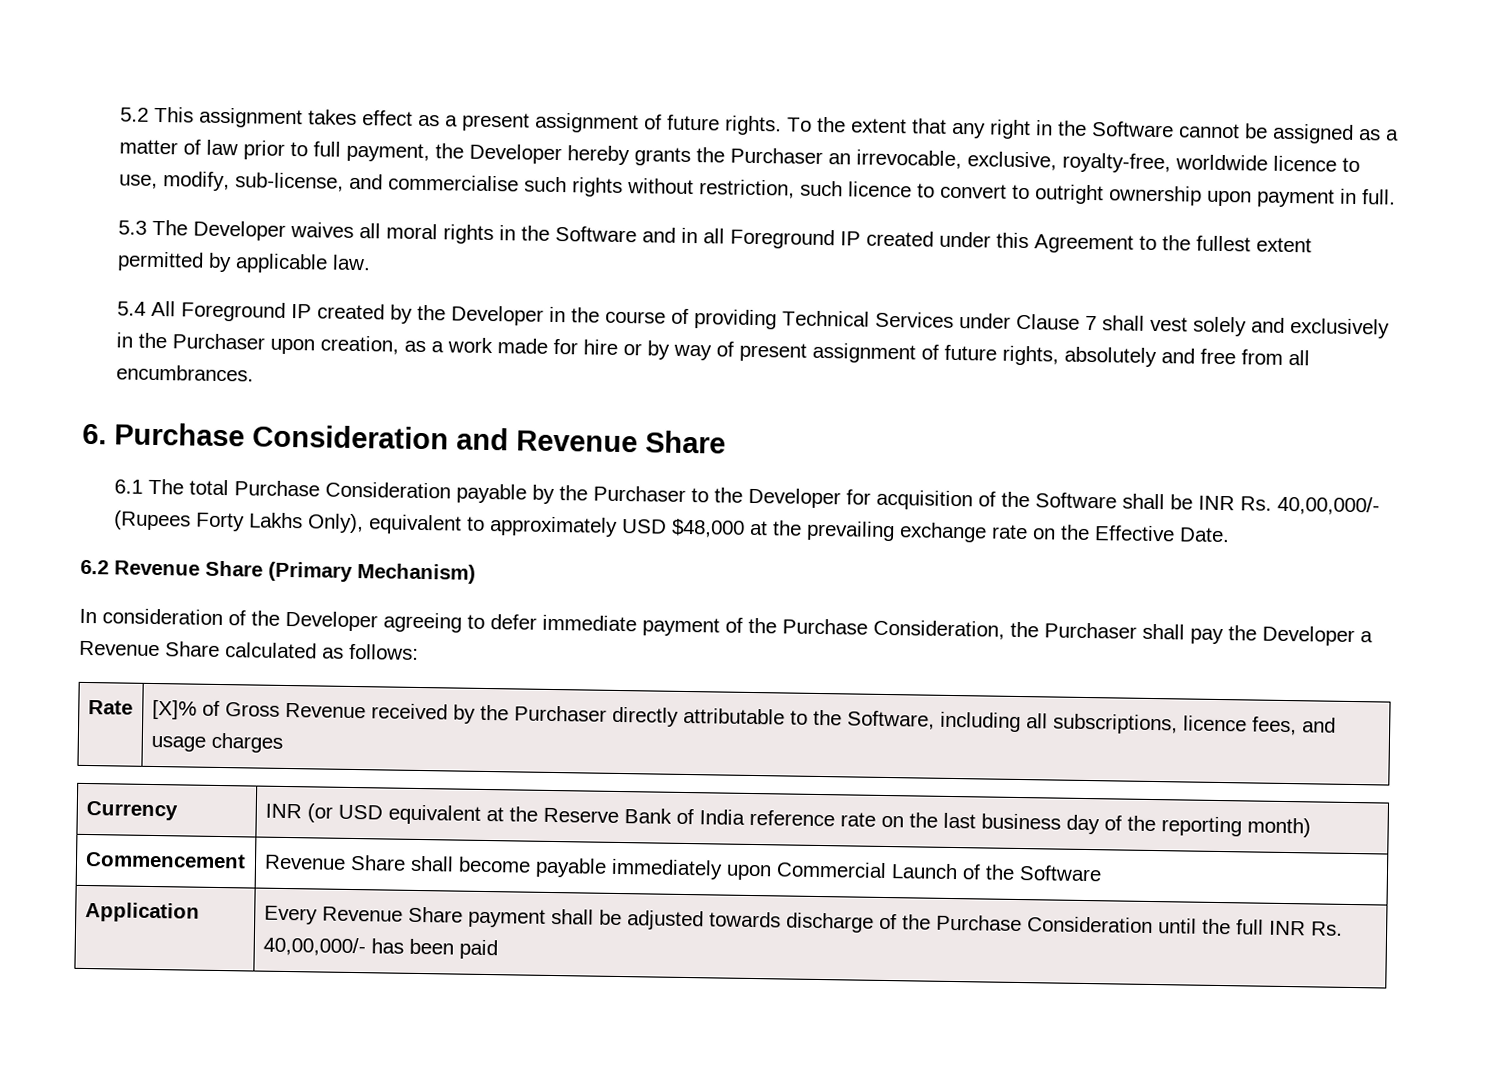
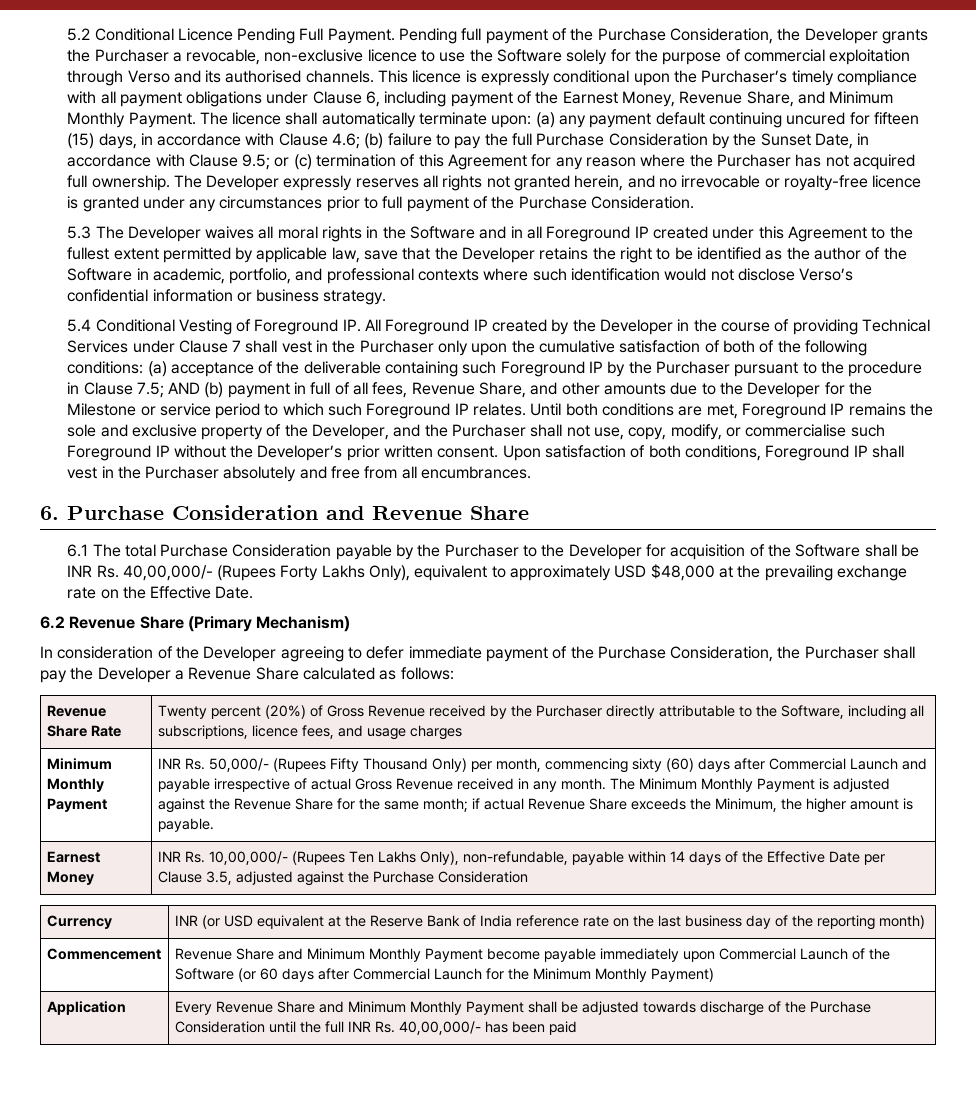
[153,106,1399,144] [118,139,1360,174] [118,171,1396,208] This assignment takes effect as a present assignment of future rights. To the extent that any right in the Software cannot be assigned as a matter of law prior to full payment, the Developer hereby grants the Purchaser an irrevocable, exclusive, royalty-free, worldwide licence to use, modify, sub-license, and commercialise such rights without restriction, such licence to convert to outright ownership upon payment in full. -> [94,28,928,44] [67,49,911,65] [67,70,917,86] [67,91,894,107] [67,112,919,128] [67,133,870,149] [67,154,915,170] [67,175,922,191] [67,196,695,212] Conditional Licence Pending Full Payment. Pending full payment of the Purchase Consideration, the Developer grants the Purchaser a revocable, non-exclusive licence to use the Software solely for the purpose of commercial exploitation through Verso and its authorised channels. This licence is expressly conditional upon the Purchaser’s timely compliance with all payment obligations under Clause 6, including payment of the Earnest Money, Revenue Share, and Minimum Monthly Payment. The licence shall automatically terminate upon: (a) any payment default continuing uncured for fifteen (15) days, in accordance with Clause 4.6; (b) failure to pay the full Purchase Consideration by the Sunset Date, in accordance with Clause 9.5; or (c) termination of this Agreement for any reason where the Purchaser has not acquired full ownership. The Developer expressly reserves all rights not granted herein, and no irrevocable or royalty-free licence is granted under any circumstances prior to full payment of the Purchase Consideration.
[331,254,371,271] [116,301,146,316] law. // 5.4 -> [331,247,907,263] [67,268,854,284] [67,289,387,305] [67,319,361,335] law, save that the Developer retains the right to be identified as the author of the Software in academic, portfolio, and professional contexts where such identification would not disclose Verso’s confidential information or business strategy. // 5.4 Conditional Vesting of Foreground IP.
[1192,316,1390,339] [115,332,1059,366] solely and exclusively in the Purchaser upon creation, as a work made for hire or by way of present assignment of future rights, -> [316,340,867,356] [67,361,923,377] [67,382,872,398] [67,403,933,419] [67,424,885,440] [67,445,904,461] [67,466,220,479] in the Purchaser only upon the cumulative satisfaction of both of the following conditions: (a) acceptance of the deliverable containing such Foreground IP by the Purchaser pursuant to the procedure in Clause 7.5; AND (b) payment in full of all fees, Revenue Share, and other amounts due to the Developer for the Milestone or service period to which such Foreground IP relates. Until both conditions are met, Foreground IP remains the sole and exclusive property of the Developer, and the Purchaser shall not use, copy, modify, or commercialise such Foreground IP without the Developer’s prior written consent. Upon satisfaction of both conditions, Foreground IP shall vest in the Purchaser
(419, 651) none -> [46,705,106,717] [46,725,87,737] Revenue Share
[151,699,197,720] [X]% -> [157,705,306,719] Twenty percent (20%)
(283, 742) none -> [46,758,112,770] [46,778,104,792] [46,798,107,812] [157,758,927,773] [157,778,890,792] [157,798,913,813] [157,818,214,832] [46,851,100,863] [46,871,94,885] [157,851,885,865] [157,871,528,886] // Minimum Monthly Payment | INR Rs. 50,000/- (Rupees Fifty Thousand Only) per month, commencing sixty (60) days after Commercial Launch and payable irrespective of actual Gross Revenue received in any month. The Minimum Monthly Payment is adjusted against the Revenue Share for the same month; if actual Revenue Share exceeds the Minimum, the higher amount is payable. // Earnest Money | INR Rs. 10,00,000/- (Rupees Ten Lakhs Only), non-refundable, payable within 14 days of the Effective Date per Clause 3.5, adjusted against the Purchase Consideration
[409,855,454,872] shall -> [277,948,483,962] and Minimum Monthly Payment
(1102, 873) none -> [237,968,714,982] (or 60 days after Commercial Launch for the Minimum Monthly Payment)
[467,908,546,928] payment -> [318,1001,524,1015] and Minimum Monthly Payment

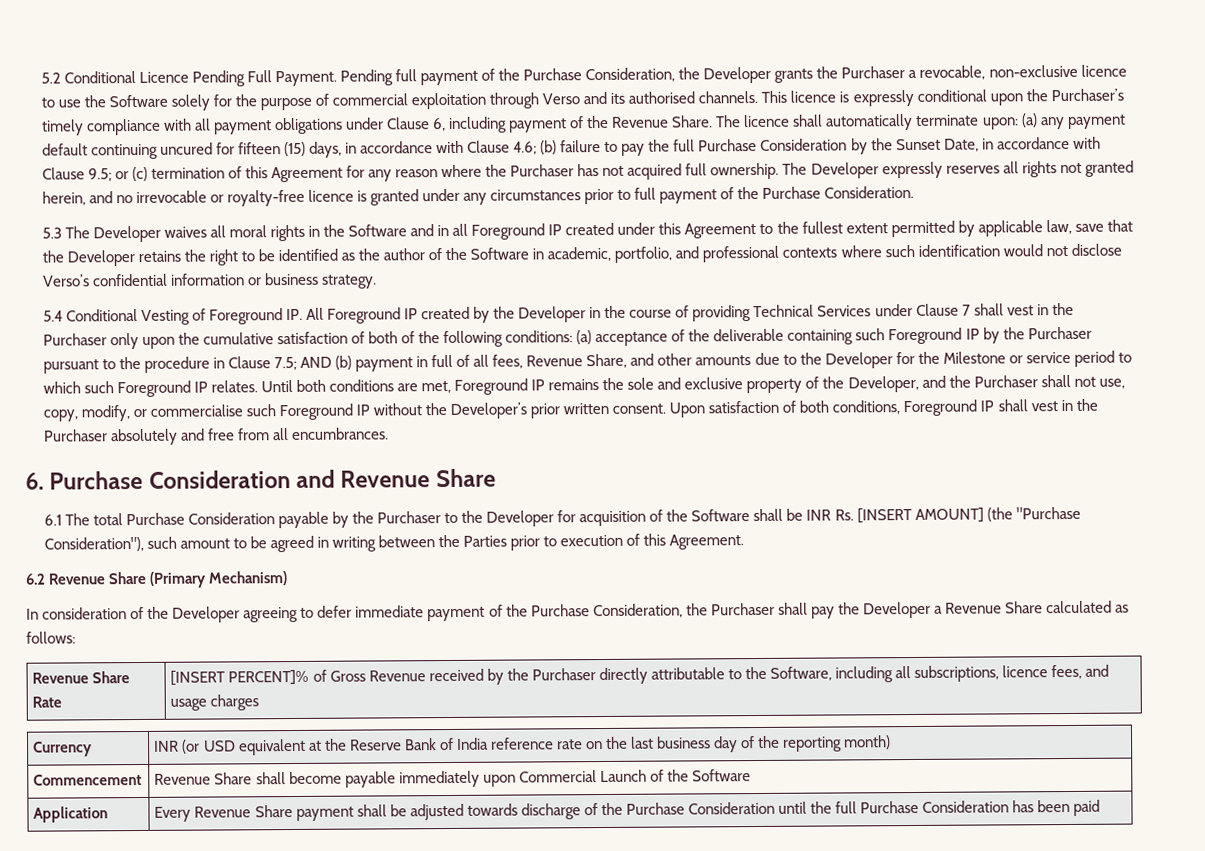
[562,91,894,107] [67,112,196,128] Earnest Money, Revenue Share, and Minimum Monthly Payment. -> [612,115,714,128] Revenue Share.
[122,564,907,581] [67,586,254,599] 40,00,000/- (Rupees Forty Lakhs Only), equivalent to approximately USD $48,000 at the prevailing exchange rate on the Effective Date. -> [856,506,1081,524] [43,533,745,553] [INSERT AMOUNT] (the "Purchase Consideration"), such amount to be agreed in writing between the Parties prior to execution of this Agreement.
[157,705,306,719] Twenty percent (20%) -> [170,669,310,686] [INSERT PERCENT]%
[46,758,112,770] [46,778,104,792] [46,798,107,812] [157,758,927,773] [157,778,890,792] [157,798,913,813] [157,818,214,832] [46,851,100,863] [46,871,94,885] [157,851,885,865] [157,871,528,886] // Minimum Monthly Payment | INR Rs. 50,000/- (Rupees Fifty Thousand Only) per month, commencing sixty (60) days after Commercial Launch and payable irrespective of actual Gross Revenue received in any month. The Minimum Monthly Payment is adjusted against the Revenue Share for the same month; if actual Revenue Share exceeds the Minimum, the higher amount is payable. // Earnest Money | INR Rs. 10,00,000/- (Rupees Ten Lakhs Only), non-refundable, payable within 14 days of the Effective Date per Clause 3.5, adjusted against the Purchase Consideration -> (260, 702) none
[277,948,483,962] and Minimum Monthly Payment -> [255,772,286,785] shall
[237,968,714,982] (or 60 days after Commercial Launch for the Minimum Monthly Payment) -> (751, 775) none
[318,1001,524,1015] and Minimum Monthly Payment -> [295,806,354,821] payment
[347,1021,481,1035] INR Rs. 40,00,000/- -> [860,800,1010,814] Purchase Consideration

